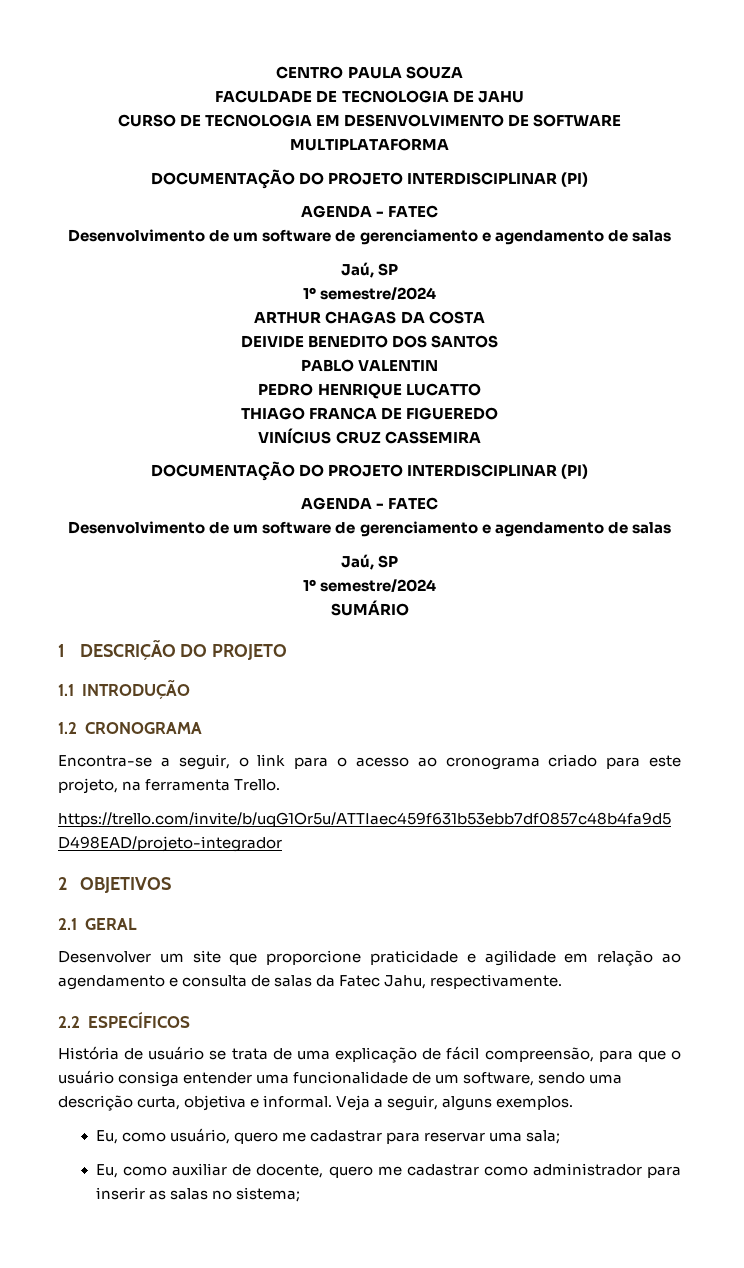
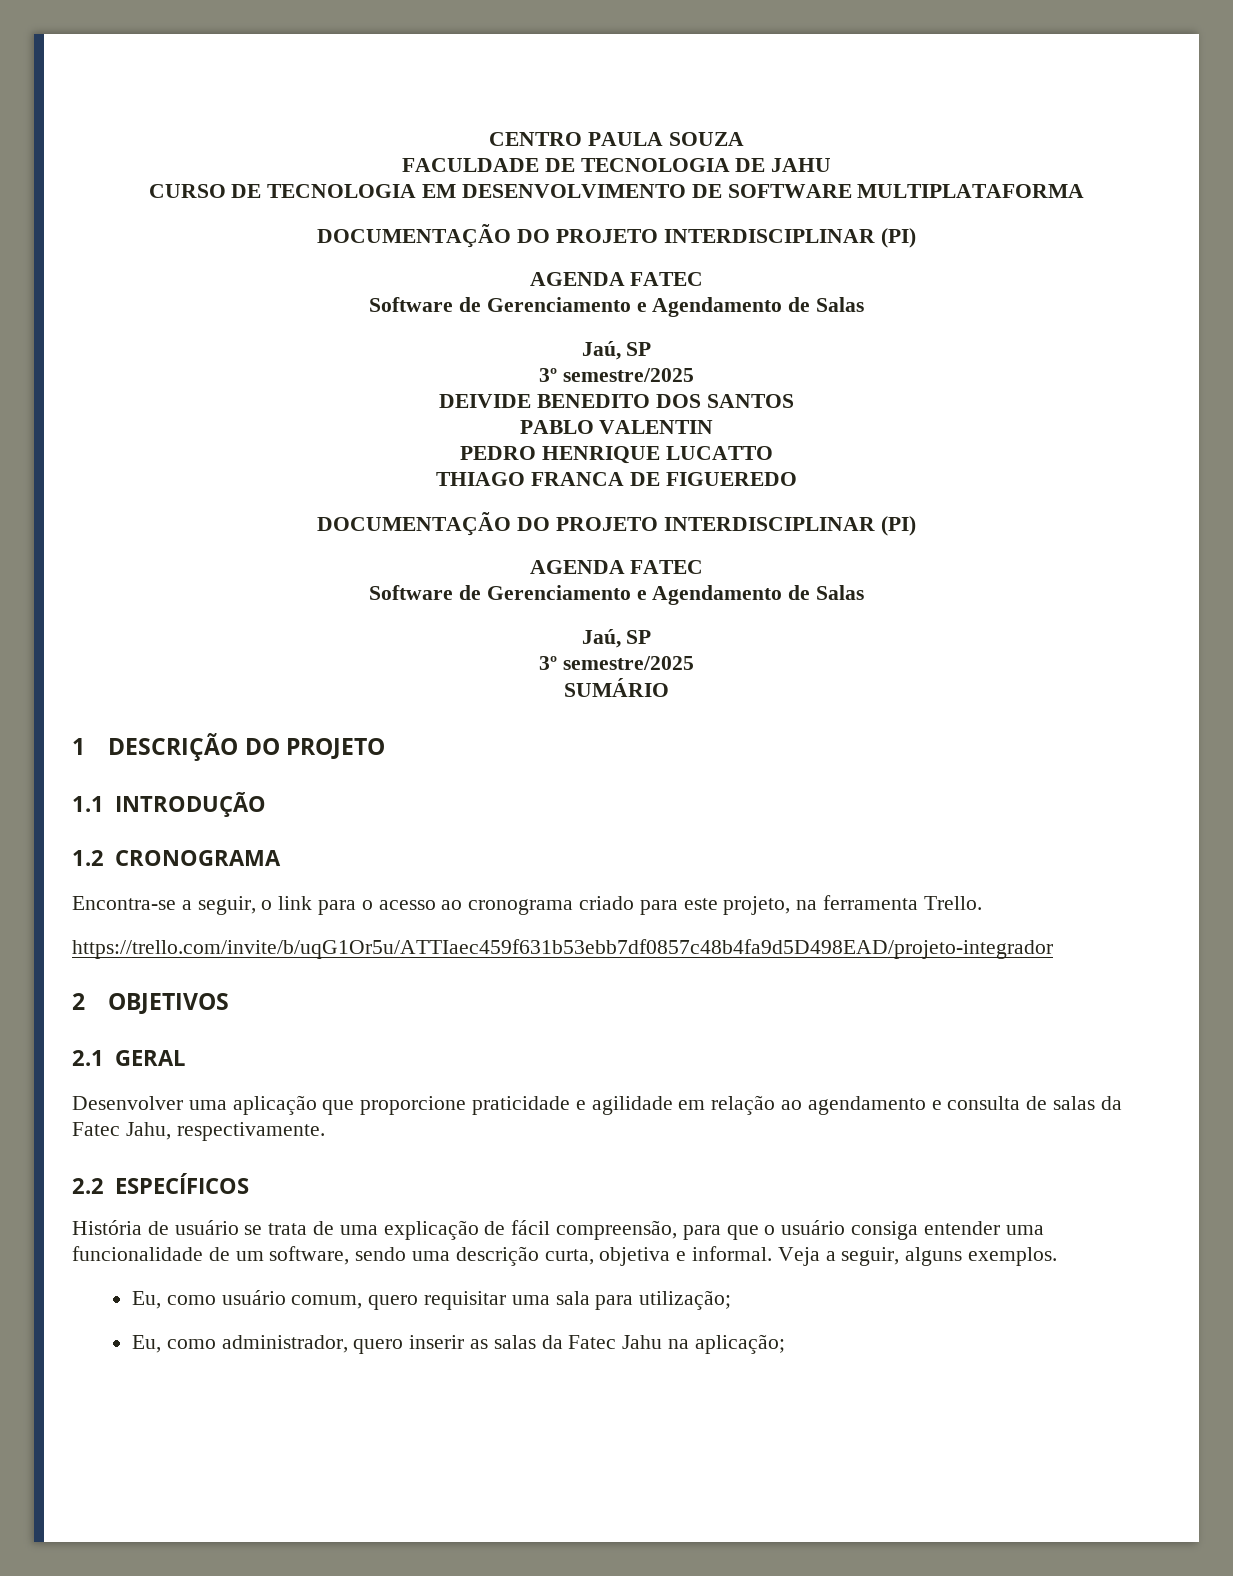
[376,205,439,218] [68,229,671,245] [340,262,399,278] [302,287,437,300] [254,311,485,324] - FATEC // Desenvolvimento de um software de gerenciamento e agendamento de salas // Jaú, SP // 1º semestre/2024 // ARTHUR CHAGAS DA COSTA -> [630,272,704,286] [369,297,864,317] [581,341,652,360] [539,368,694,382] FATEC // Software de Gerenciamento e Agendamento de Salas // Jaú, SP // 3º semestre/2025
[258,428,481,444] [150,461,589,481] [300,497,439,510] [68,521,671,537] [340,554,399,570] [302,579,437,592] // VINÍCIUS CRUZ CASSEMIRA // DOCUMENTAÇÃO DO PROJETO INTERDISCIPLINAR (PI) // AGENDA - FATEC // Desenvolvimento de um software de gerenciamento e agendamento de salas // Jaú, SP // 1º semestre/2024 -> [317,512,916,536] [529,560,704,574] [369,585,864,605] [581,629,652,648] [539,656,694,670] // DOCUMENTAÇÃO DO PROJETO INTERDISCIPLINAR (PI) // AGENDA FATEC // Software de Gerenciamento e Agendamento de Salas // Jaú, SP // 3º semestre/2025
[159,950,221,963] um site -> [188,1095,317,1115] uma aplicação
[170,1128,561,1144] [95,1163,681,1178] [95,1187,301,1202] usuário, quero me cadastrar para reservar uma sala; // Eu, como auxiliar de docente, quero me cadastrar como administrador para inserir as salas no sistema; -> [221,1290,732,1310] [132,1334,785,1354] usuário comum, quero requisitar uma sala para utilização; // Eu, como administrador, quero inserir as salas da Fatec Jahu na aplicação;

